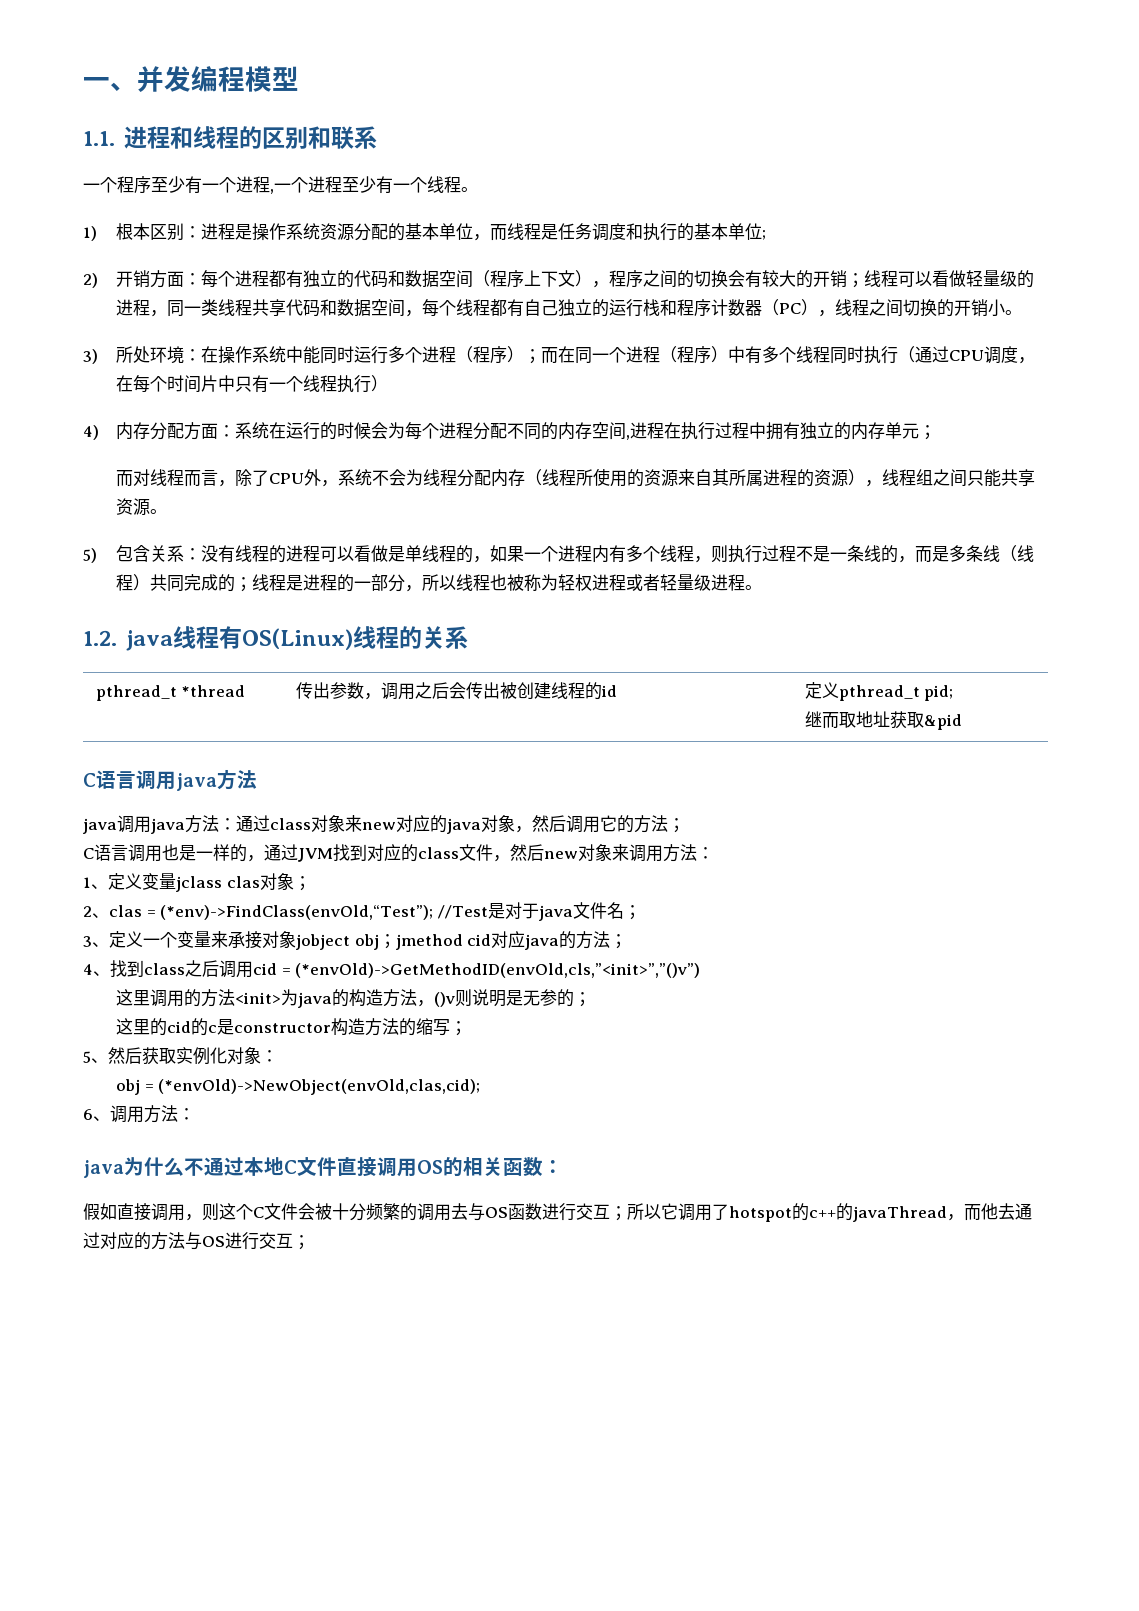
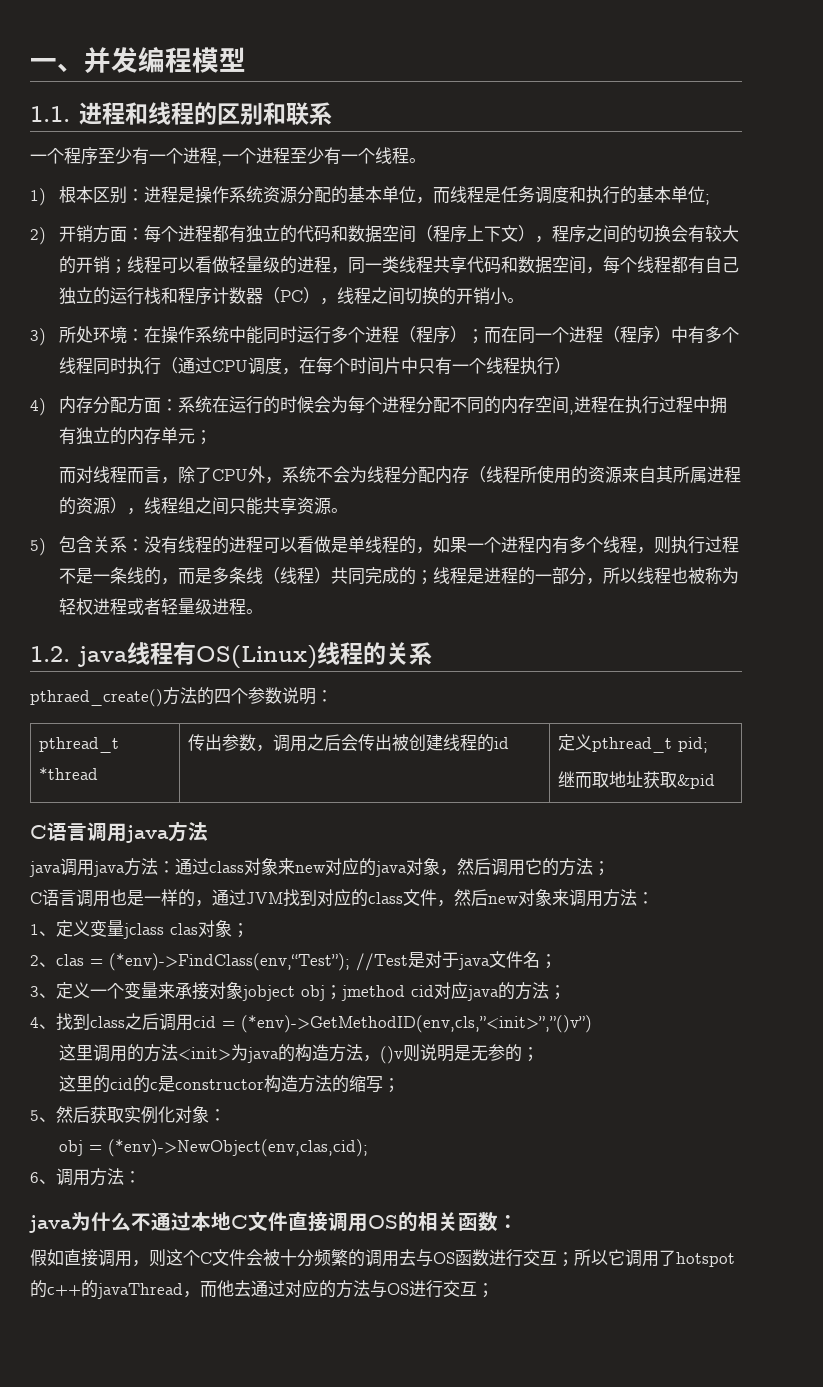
(468, 637) none -> [30,687,333,707] // pthraed_create()方法的四个参数说明：
[160,905,434,920] (*env)->FindClass(envOld,“Test”); -> [109,953,350,971] (*env)->FindClass(env,“Test”);
[295,963,701,978] (*envOld)->GetMethodID(envOld,cls,”<init>”,”()v”) -> [241,1015,592,1033] (*env)->GetMethodID(env,cls,”<init>”,”()v”)
[158,1079,481,1095] (*envOld)->NewObject(envOld,clas,cid); -> [107,1139,368,1157] (*env)->NewObject(env,clas,cid);

